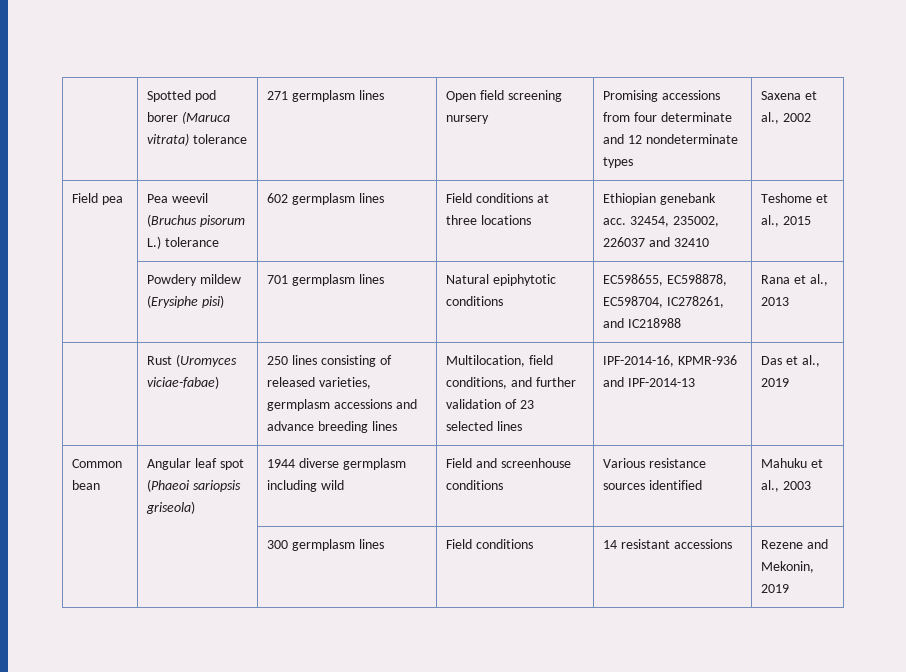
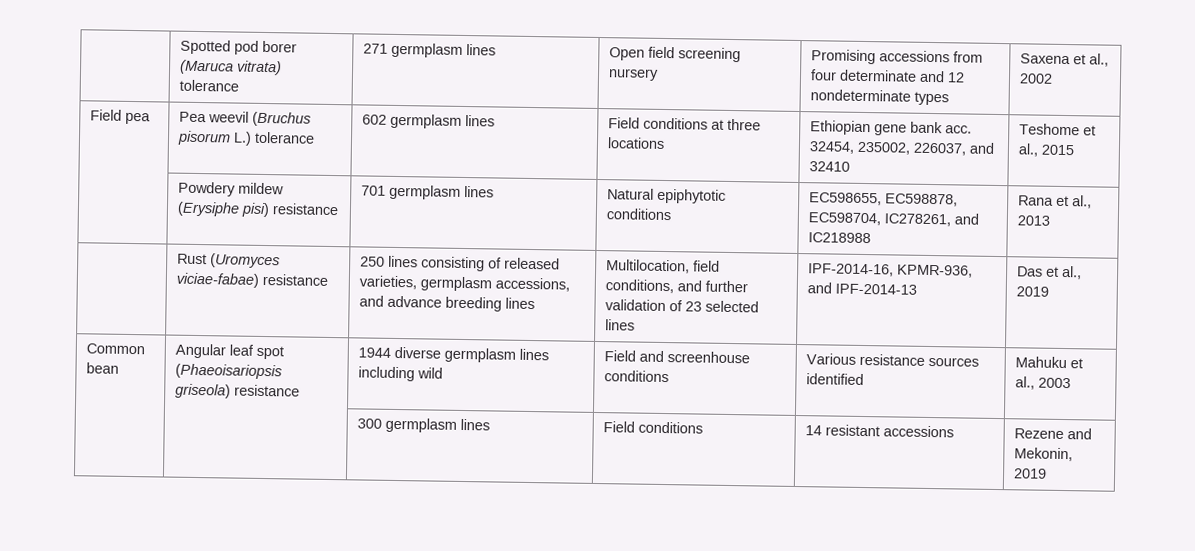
[660,193,717,205] genebank -> [874,121,944,136] gene bank
[603,237,646,247] 226037 -> [913,142,968,156] 226037,
(225, 301) none -> [272,203,340,216] resistance
(220, 382) none -> [262,273,329,286] resistance
[334,399,393,409] accessions -> [495,277,571,292] accessions,
[678,355,738,365] KPMR-936 -> [897,264,974,278] KPMR-936,
[147,479,242,492] (Phaeoi sariopsis -> [175,363,283,380] (Phaeoisariopsis
(196, 507) none -> [234,384,301,397] resistance
(406, 464) none -> [519,348,550,361] lines

